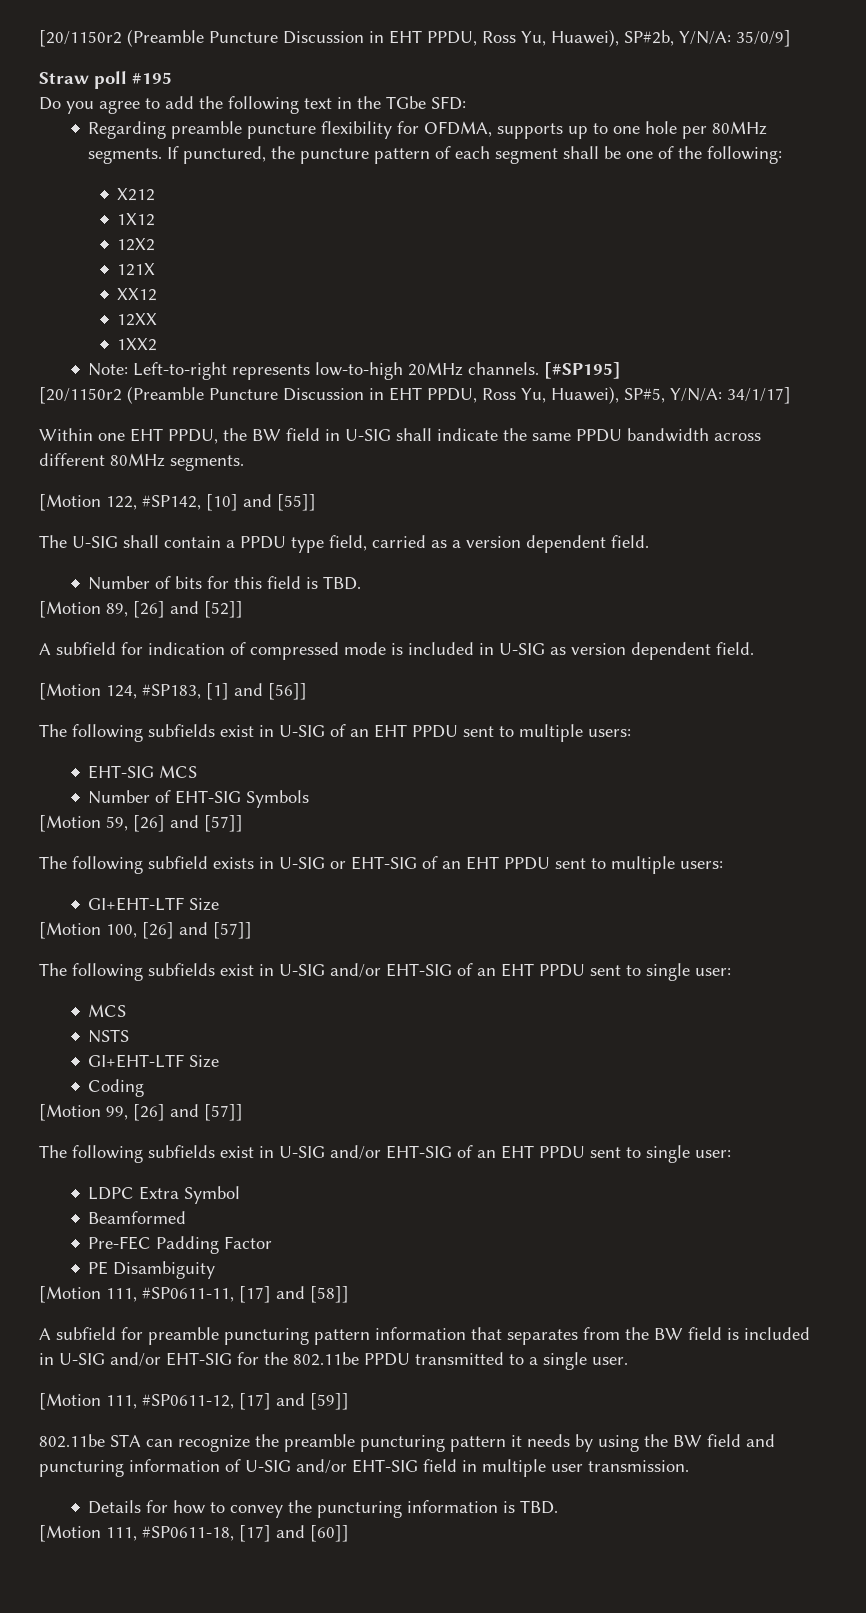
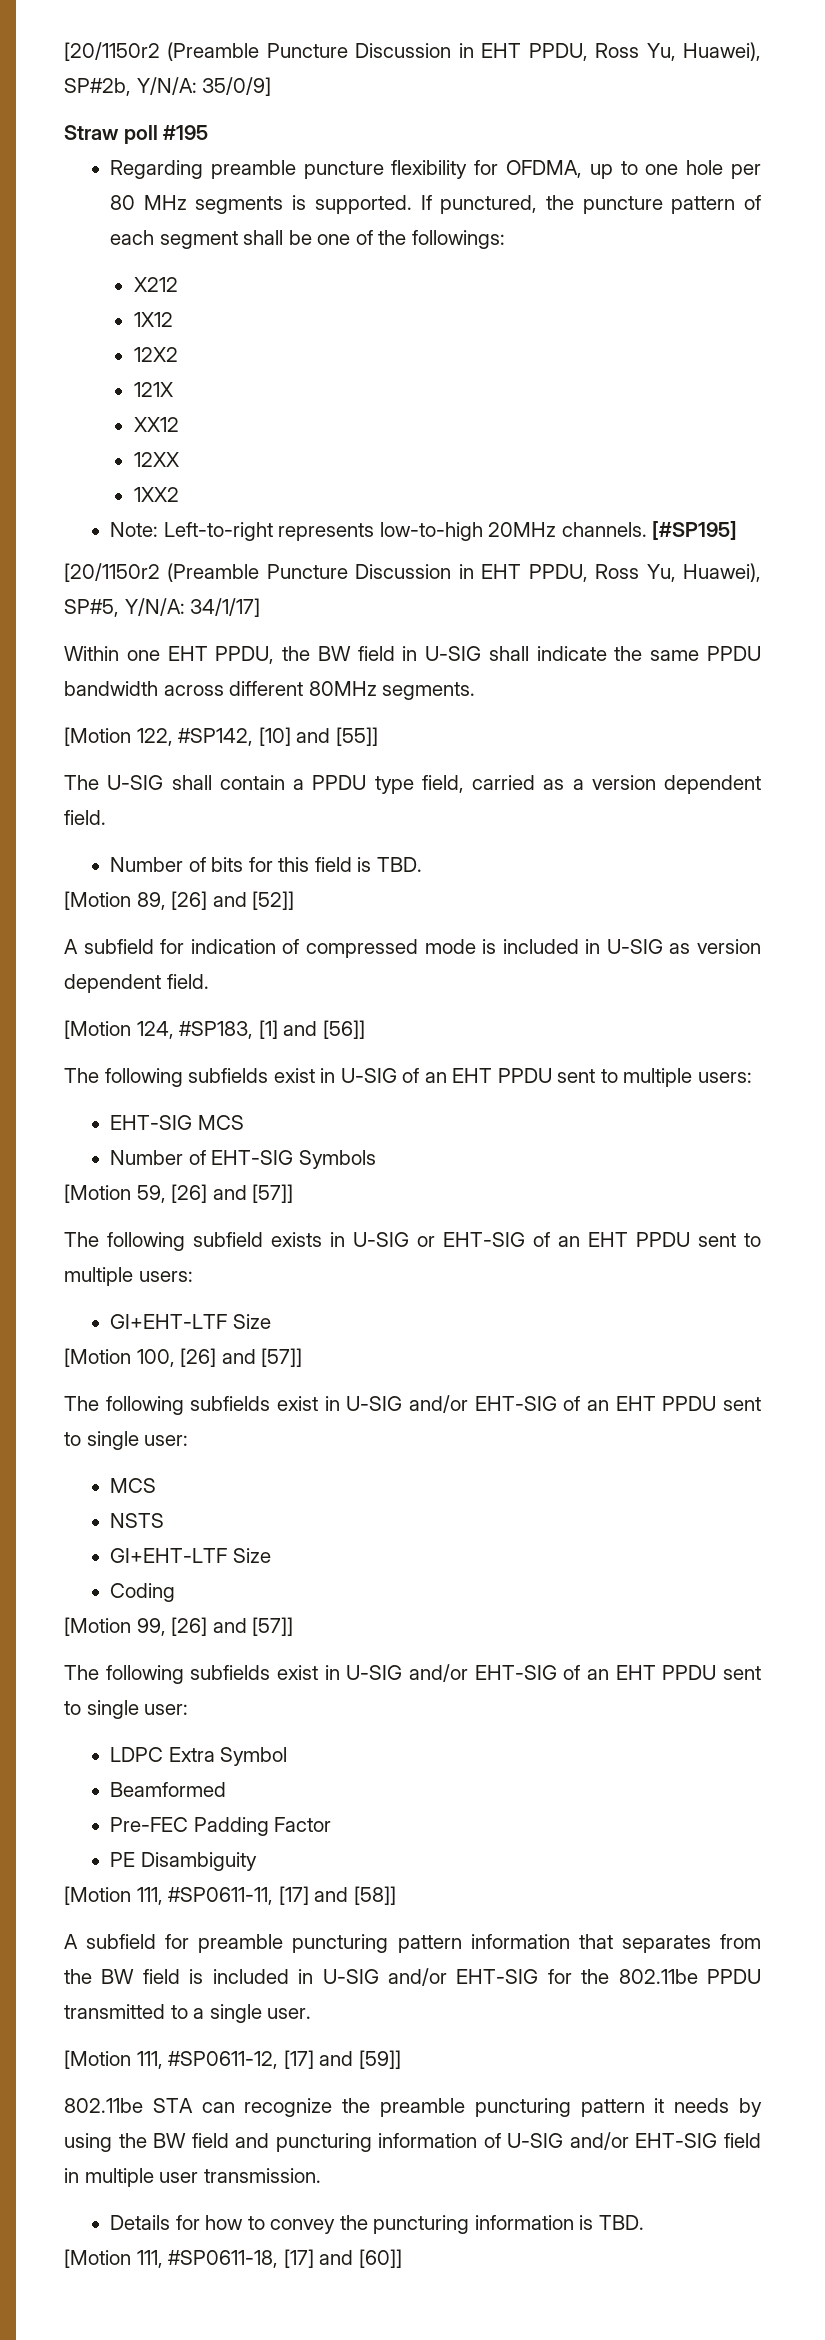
[39,96,466,114] // Do you agree to add the following text in the TGbe SFD: -> (209, 132) none
[497,123,564,139] supports -> (583, 169) none
[712,121,768,135] [88,148,163,164] 80MHz segments. -> [110,195,412,214] 80 MHz segments is supported.
[707,146,783,164] following: -> [411,230,505,249] followings:

